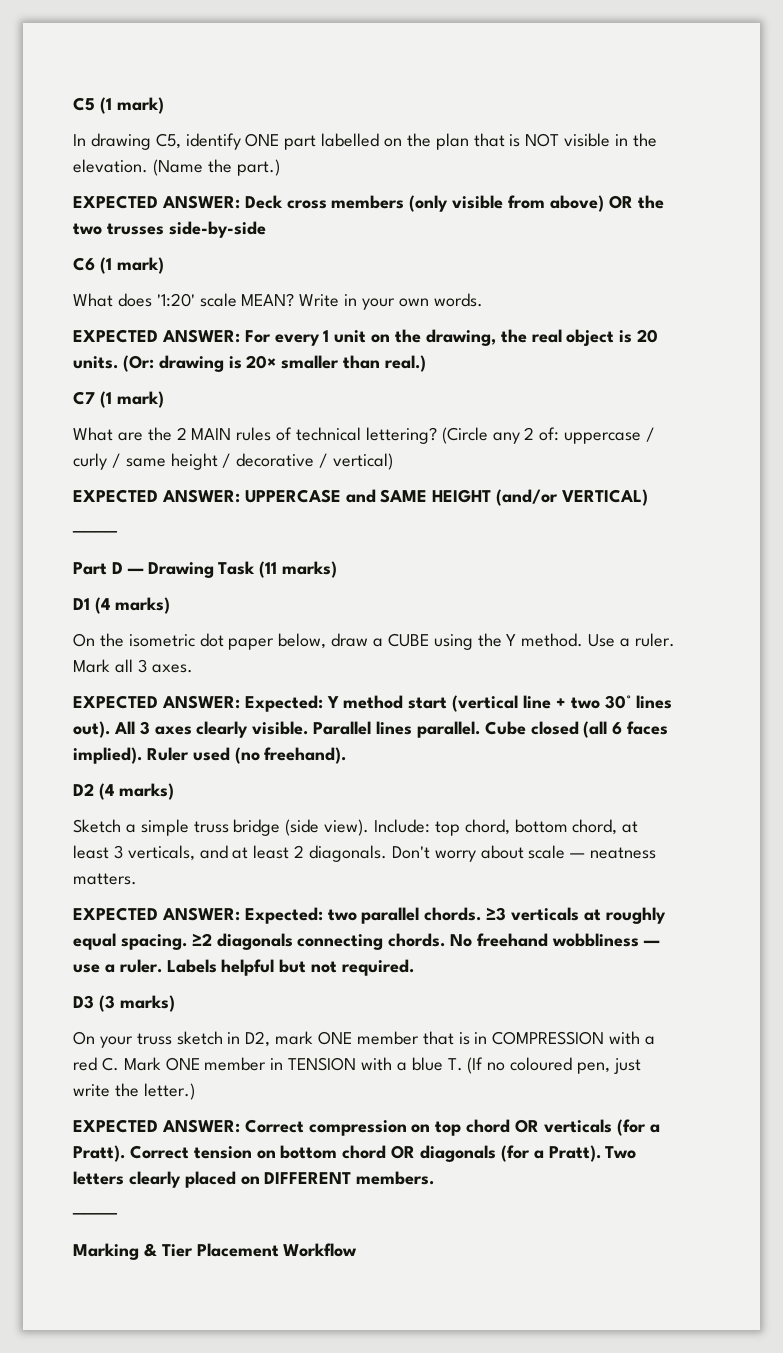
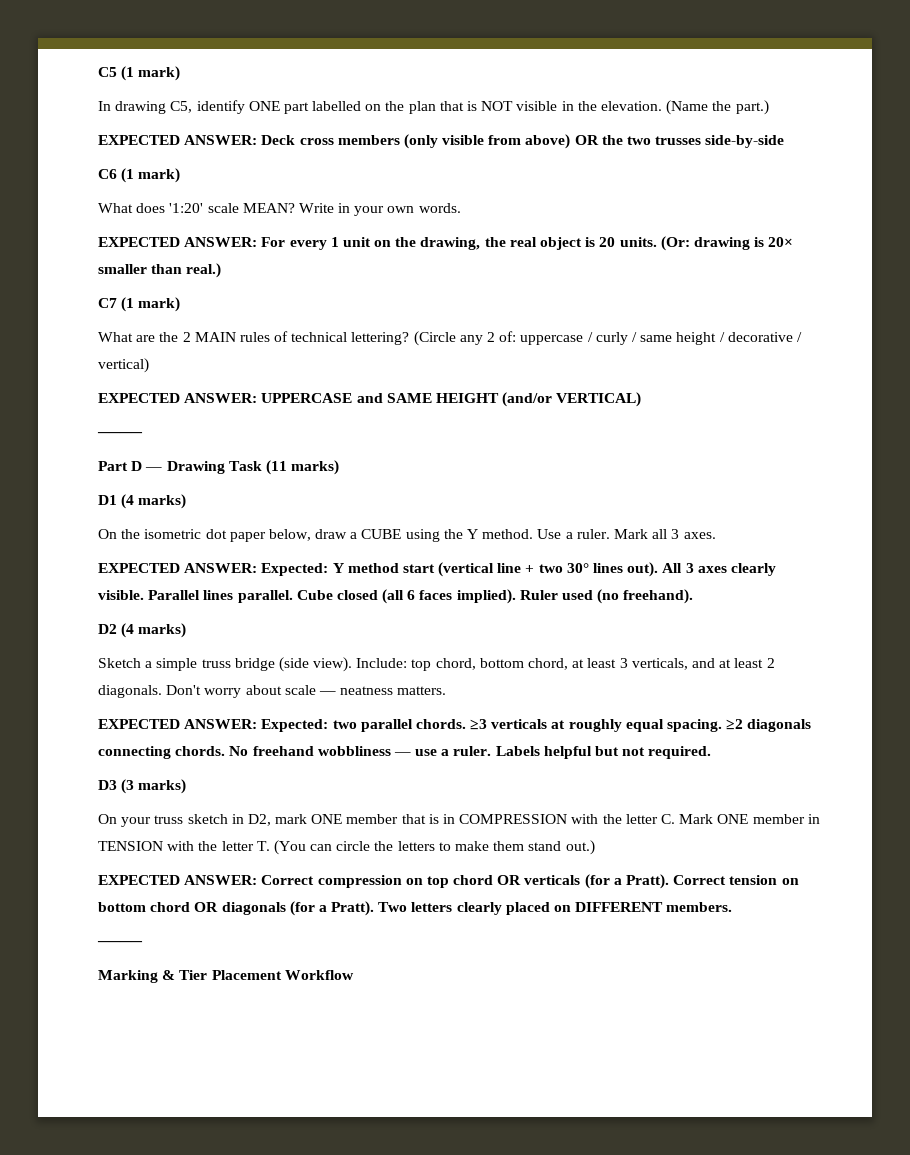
[645,1036,656,1045] [73,1057,97,1071] a red -> [602,814,658,824] the letter
[396,1057,641,1074] [73,1083,195,1100] a blue T. (If no coloured pen, just write the letter.) -> [198,840,595,855] the letter T. (You can circle the letters to make them stand out.)

